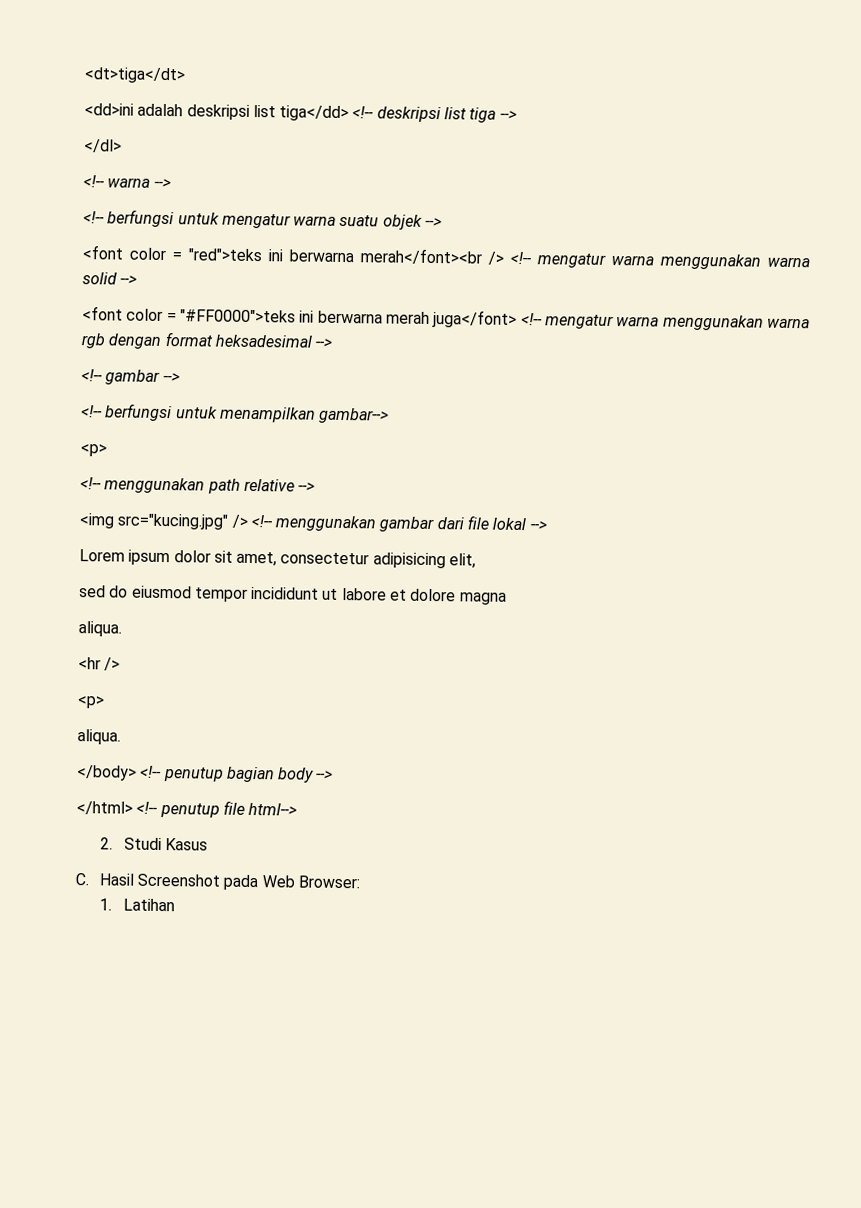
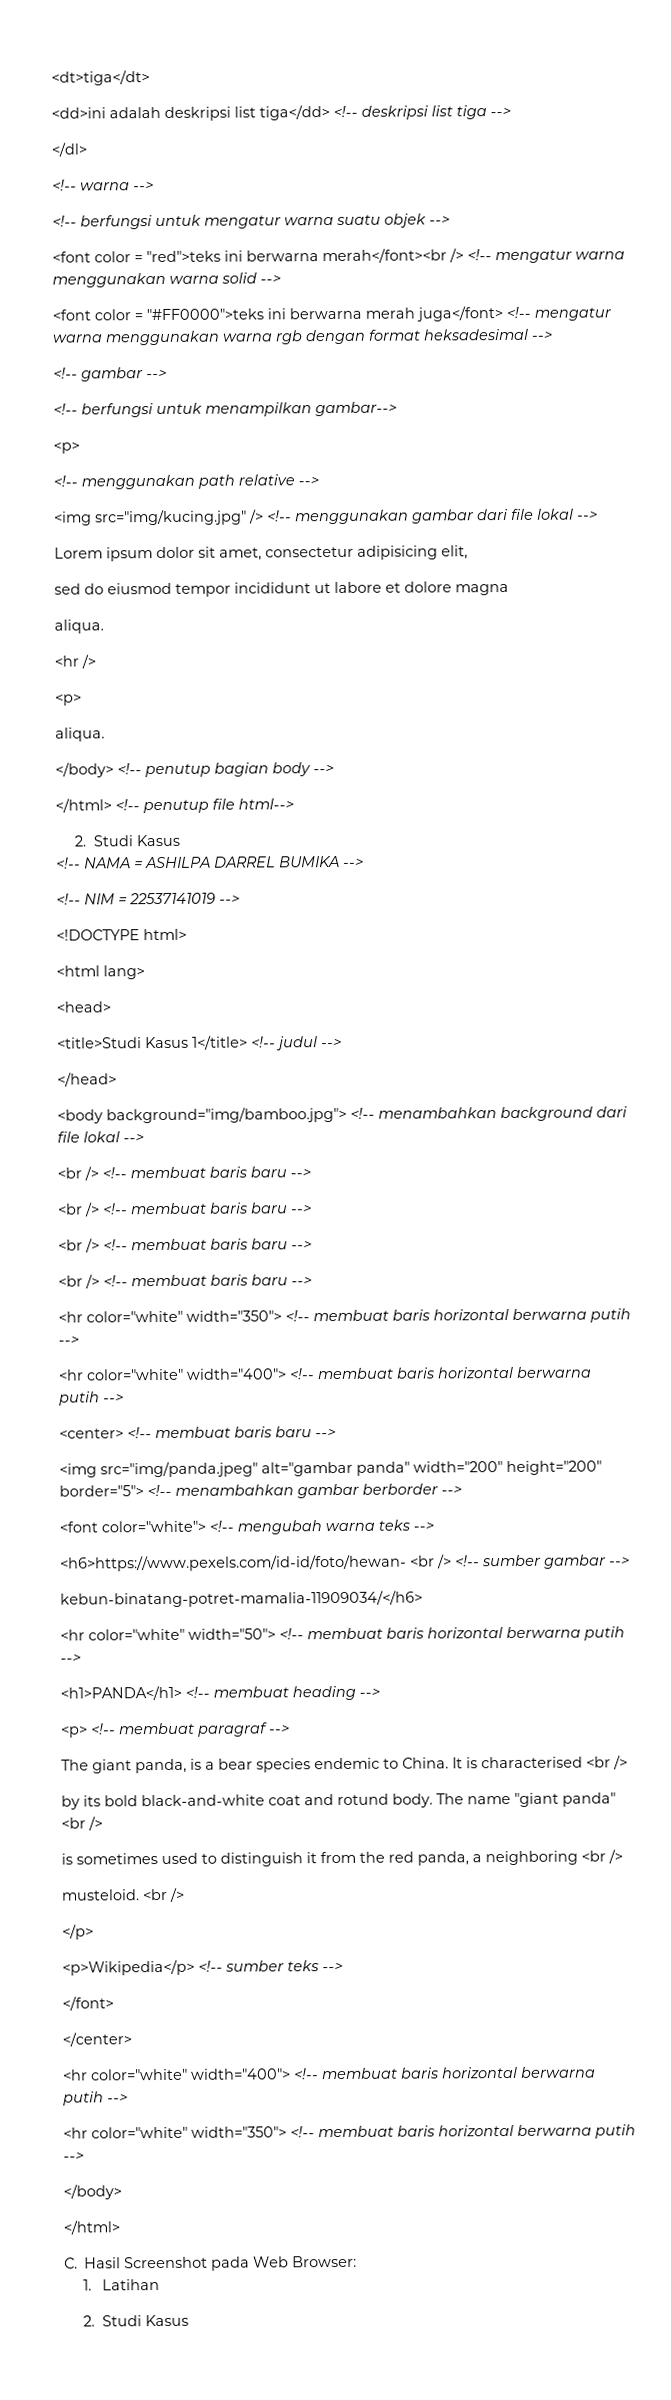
[117,513,229,530] src="kucing.jpg" -> [95,509,248,526] src="img/kucing.jpg"
(208, 844) none -> [56,855,365,869] [56,892,241,905] [56,928,188,941] [56,965,146,980] [56,1001,112,1013] [57,1035,343,1051] [57,1072,118,1087] [57,1106,628,1124] [57,1131,145,1143] [57,1166,312,1181] [58,1202,313,1217] [58,1238,313,1253] [58,1274,313,1289] [58,1308,632,1323] [58,1335,80,1345] [58,1366,593,1381] [59,1391,125,1406] [59,1426,337,1439] [59,1460,603,1478] [59,1483,463,1499] [59,1519,435,1535] [60,1554,631,1572] [60,1590,424,1608] [60,1626,626,1641] [60,1653,82,1663] [60,1685,381,1701] [61,1722,291,1738] [61,1755,629,1774] [61,1792,617,1810] [61,1816,104,1831] [61,1849,624,1867] [61,1887,186,1902] [62,1924,95,1940] [62,1959,344,1976] [62,1996,115,2011] [62,2032,133,2047] [63,2066,597,2081] [63,2091,129,2106] [63,2124,637,2139] [63,2151,85,2161] [63,2184,123,2200] [63,2220,121,2235] // <!-- NAMA = ASHILPA DARREL BUMIKA --> // <!-- NIM = 22537141019 --> // <!DOCTYPE html> // <html lang> // <head> // <title>Studi Kasus 1</title> <!-- judul --> // </head> // <body background="img/bamboo.jpg"> <!-- menambahkan background dari file lokal --> // <br /> <!-- membuat baris baru --> // <br /> <!-- membuat baris baru --> // <br /> <!-- membuat baris baru --> // <br /> <!-- membuat baris baru --> // <hr color="white" width="350"> <!-- membuat baris horizontal berwarna putih --> // <hr color="white" width="400"> <!-- membuat baris horizontal berwarna putih --> // <center> <!-- membuat baris baru --> // <img src="img/panda.jpeg" alt="gambar panda" width="200" height="200" border="5"> <!-- menambahkan gambar berborder --> // <font color="white"> <!-- mengubah warna teks --> // <h6>https://www.pexels.com/id-id/foto/hewan- <br /> <!-- sumber gambar --> // kebun-binatang-potret-mamalia-11909034/</h6> // <hr color="white" width="50"> <!-- membuat baris horizontal berwarna putih --> // <h1>PANDA</h1> <!-- membuat heading --> // <p> <!-- membuat paragraf --> // The giant panda, is a bear species endemic to China. It is characterised <br /> // by its bold black-and-white coat and rotund body. The name "giant panda" <br /> // is sometimes used to distinguish it from the red panda, a neighboring <br /> // musteloid. <br /> // </p> // <p>Wikipedia</p> <!-- sumber teks --> // </font> // </center> // <hr color="white" width="400"> <!-- membuat baris horizontal berwarna putih --> // <hr color="white" width="350"> <!-- membuat baris horizontal berwarna putih --> // </body> // </html>
(175, 905) none -> [83,2314,190,2327] // 2. Studi Kasus

